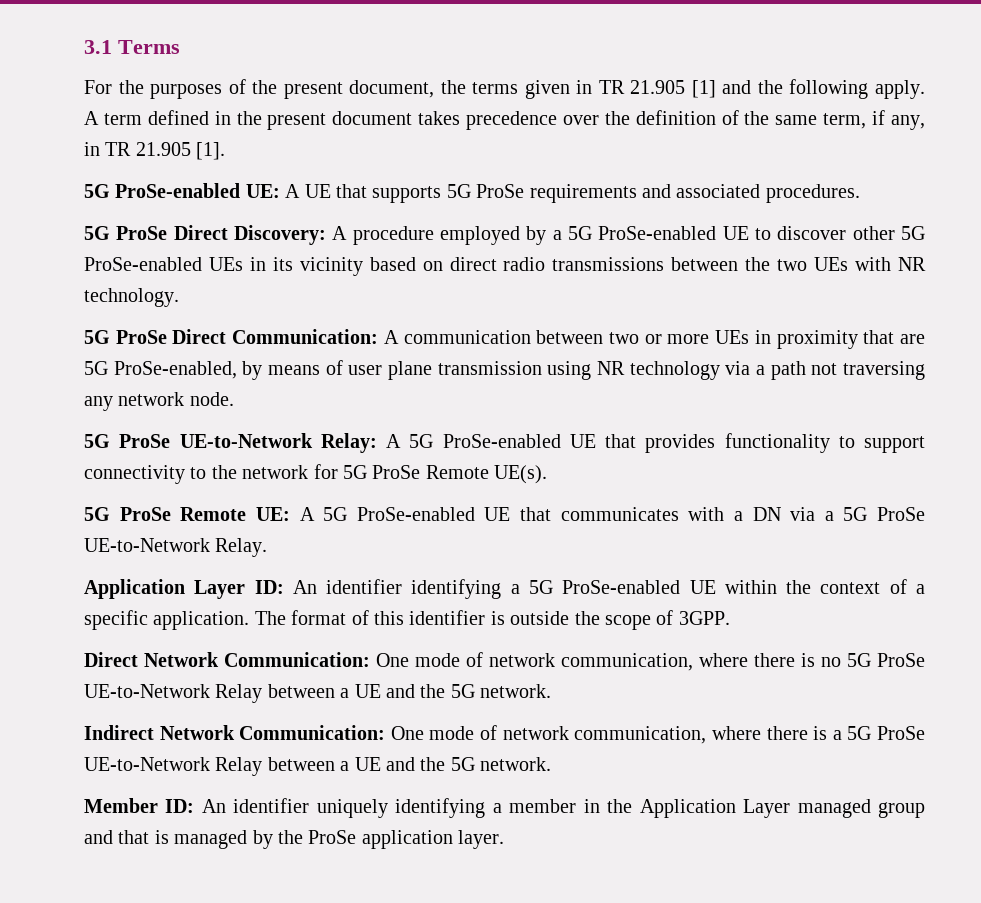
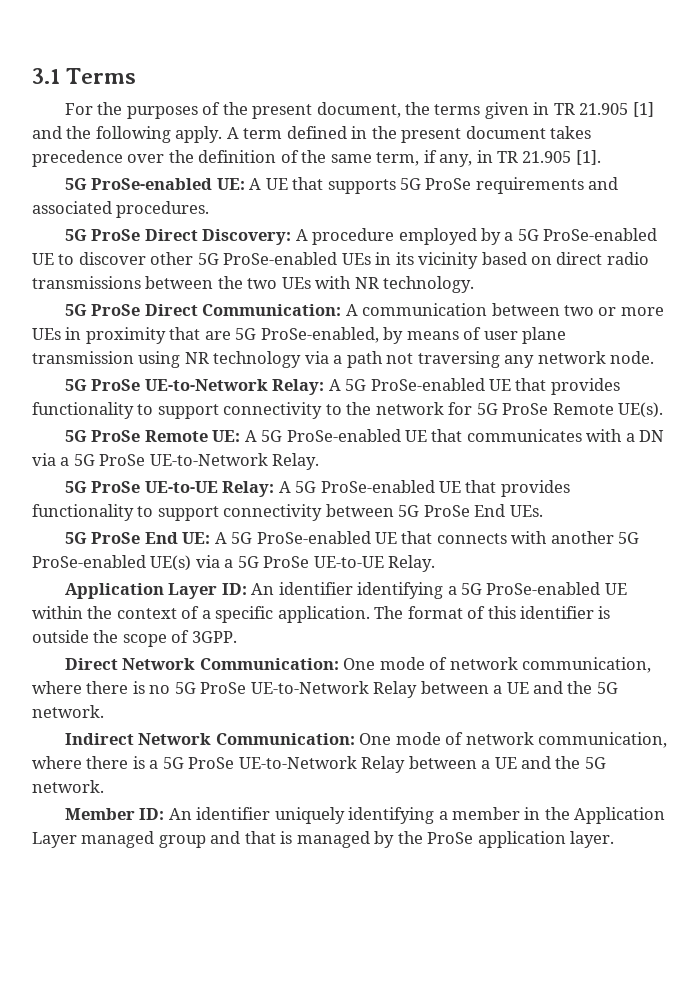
(268, 547) none -> [64,480,570,497] [32,504,543,521] [64,531,640,544] [32,555,436,572] // 5G ProSe UE-to-UE Relay: A 5G ProSe-enabled UE that provides functionality to support connectivity between 5G ProSe End UEs. // 5G ProSe End UE: A 5G ProSe-enabled UE that connects with another 5G ProSe-enabled UE(s) via a 5G ProSe UE-to-UE Relay.

